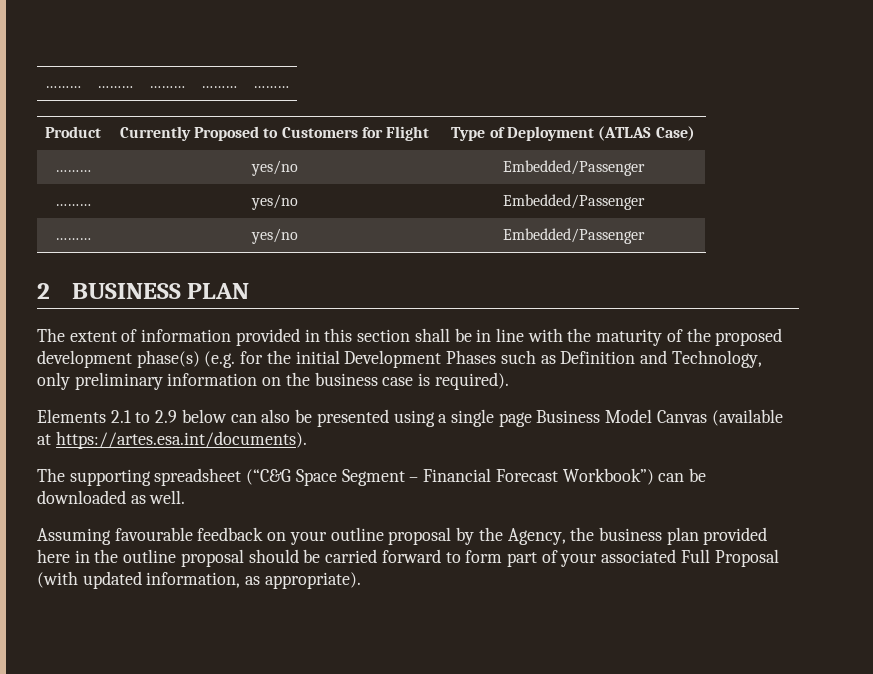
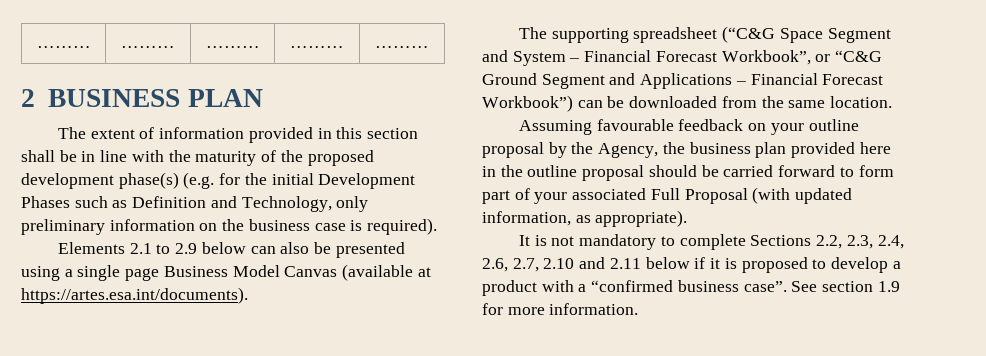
[45,126,101,138] [119,126,430,141] [451,126,695,141] [55,170,91,172] [250,160,298,176] [502,160,645,176] [55,204,91,206] [250,194,298,210] [502,194,645,210] [55,238,91,240] [250,228,298,244] [502,228,645,244] // Product | Currently Proposed to Customers for Flight | Type of Deployment (ATLAS Case) // ……… | yes/no | Embedded/Passenger // ……… | yes/no | Embedded/Passenger // ……… | yes/no | Embedded/Passenger -> (429, 47) none
(405, 477) none -> [482,50,883,66] [482,73,733,89] and System – Financial Forecast Workbook”, or “C&G Ground Segment and Applications
[130,490,186,504] as well. -> [721,96,893,108] from the same location.
(361, 580) none -> [519,234,904,250] [482,257,901,273] [482,280,900,296] [482,303,639,315] // It is not mandatory to complete Sections 2.2, 2.3, 2.4, 2.6, 2.7, 2.10 and 2.11 below if it is proposed to develop a product with a “confirmed business case”. See section 1.9 for more information.

